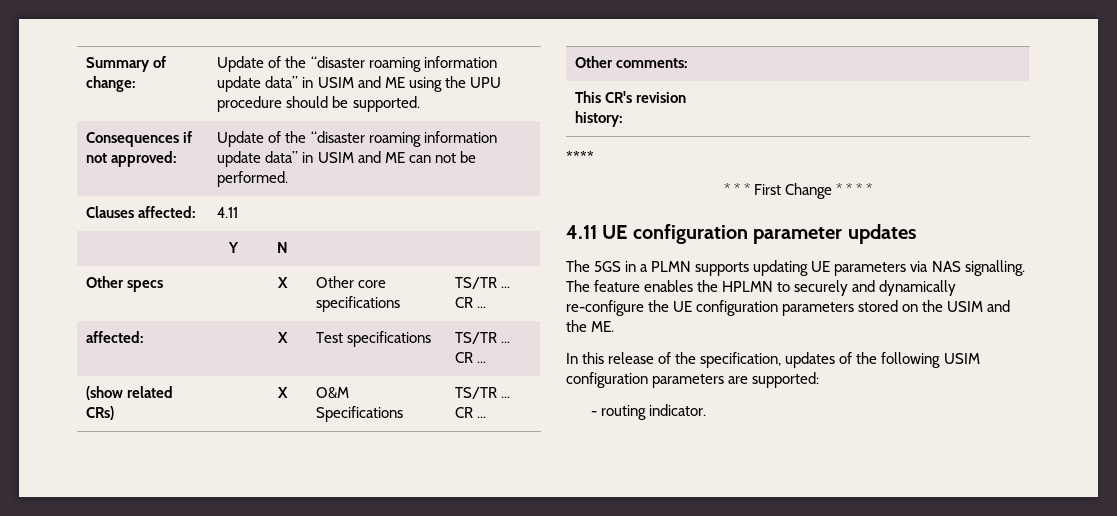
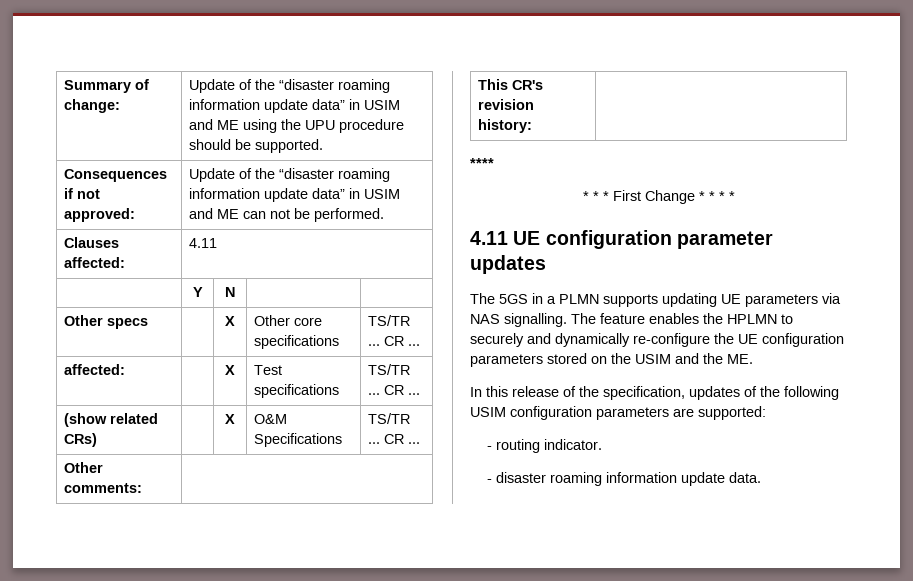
(707, 410) none -> [487,472,762,486] // - disaster roaming information update data.

